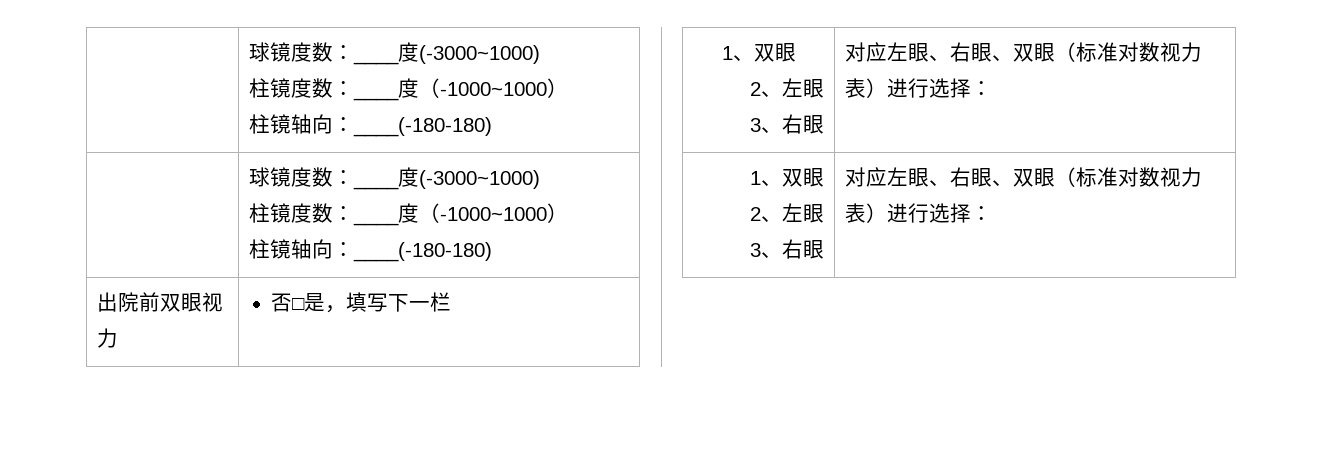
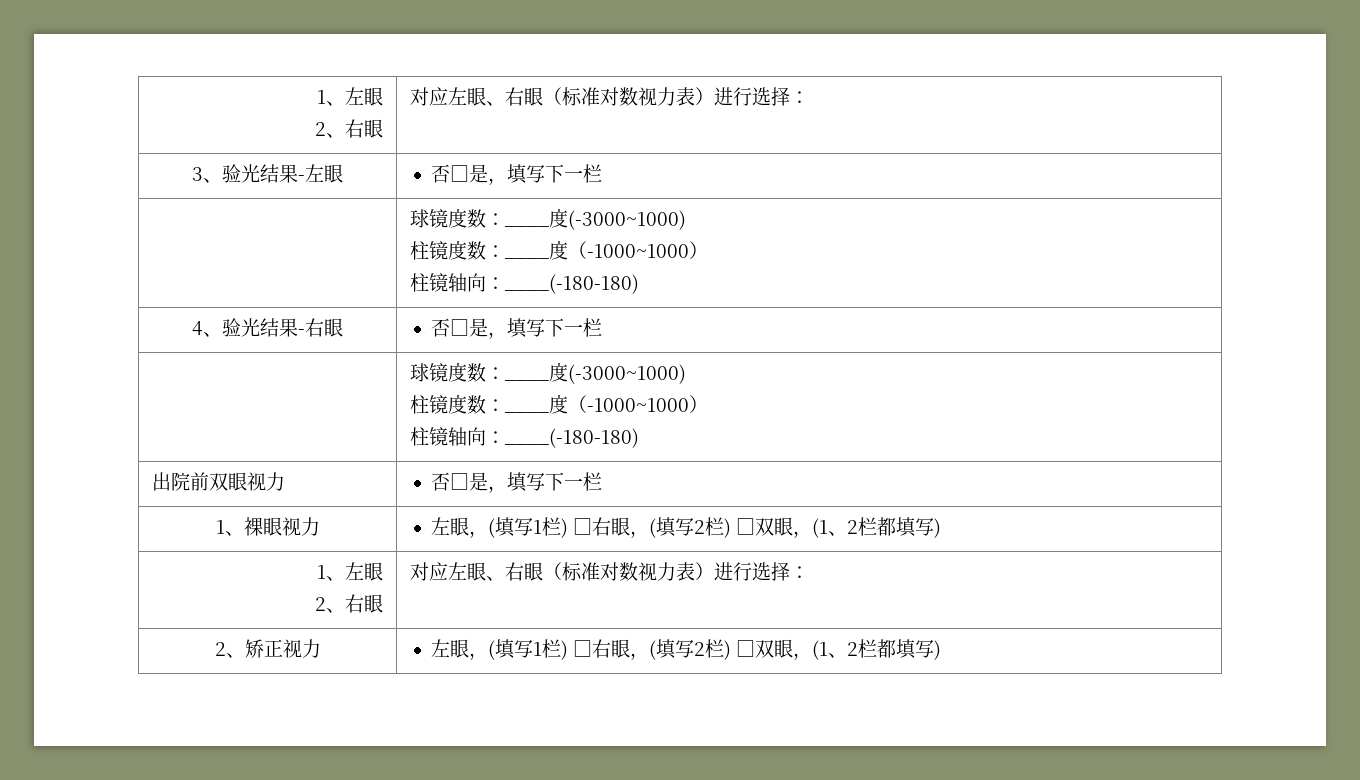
(248, 52) none -> [316,87,383,106] [314,119,383,138] [410,87,810,106] [192,164,343,183] [430,164,602,185] 1、左眼 // 2、右眼 | 对应左眼、右眼（标准对数视力表）进行选择： // 3、验光结果-左眼 | 否□是，填写下一栏 //
(492, 127) none -> [192,318,343,337] [430,318,602,339] // 4、验光结果-右眼 | 否□是，填写下一栏
[753,43,796,62] [750,78,825,98] [750,114,825,134] [844,42,1202,62] [844,78,992,98] [750,168,825,187] [750,203,825,223] [750,239,825,259] [844,167,1202,187] [844,203,992,223] 双眼 // 2、左眼 // 3、右眼 | 对应左眼、右眼、双眼（标准对数视力表）进行选择： // 1、双眼 // 2、左眼 // 3、右眼 | 对应左眼、右眼、双眼（标准对数视力表）进行选择： -> [243,517,320,536] [430,517,942,538] [316,562,383,581] [314,594,383,613] [410,562,810,581] [214,639,321,658] [430,639,942,660] 裸眼视力 | 左眼，(填写1栏) □右眼，(填写2栏) □双眼，(1、2栏都填写) // 1、左眼 // 2、右眼 | 对应左眼、右眼（标准对数视力表）进行选择： // 2、矫正视力 | 左眼，(填写1栏) □右眼，(填写2栏) □双眼，(1、2栏都填写)

